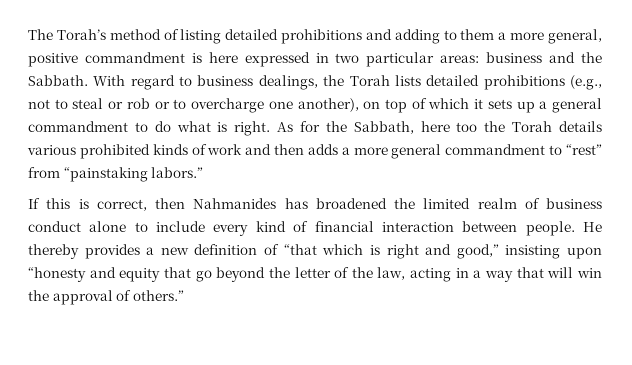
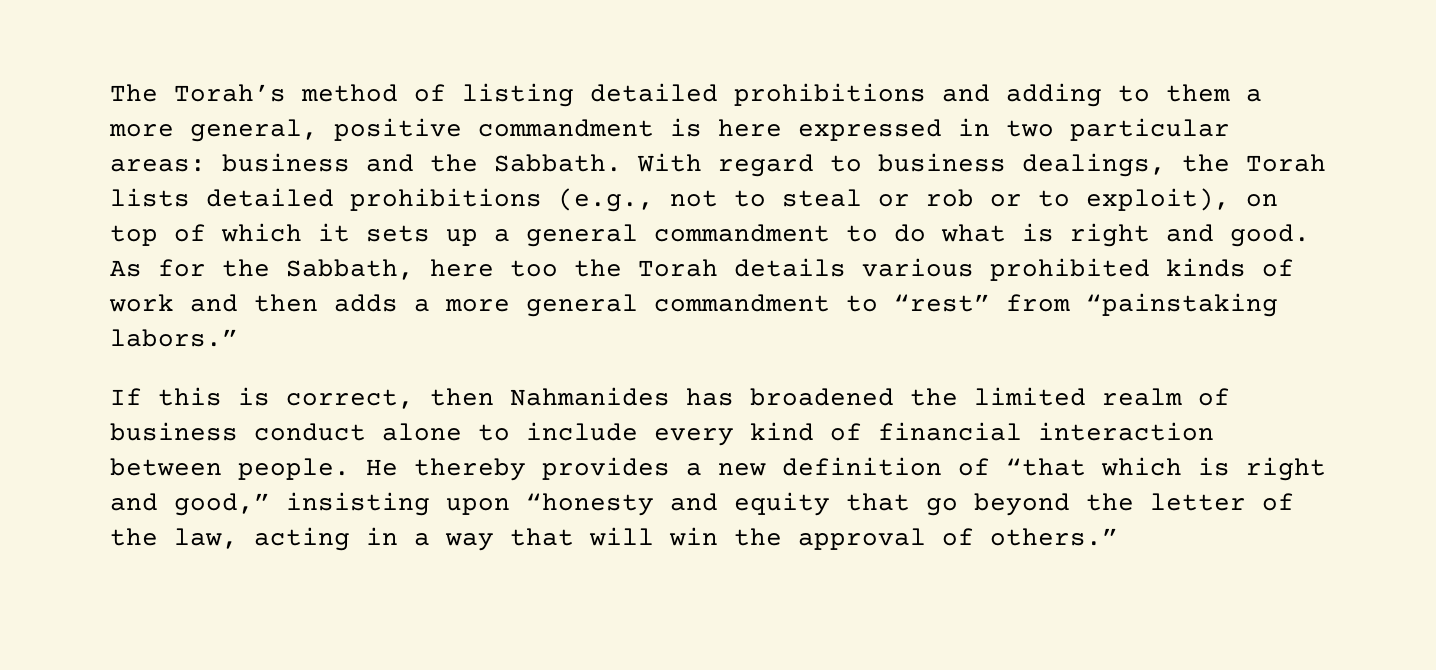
[191,98,359,113] overcharge one another), -> [1086,188,1230,211] exploit),
[234,121,271,136] right. -> [1070,223,1310,247] right and good.

